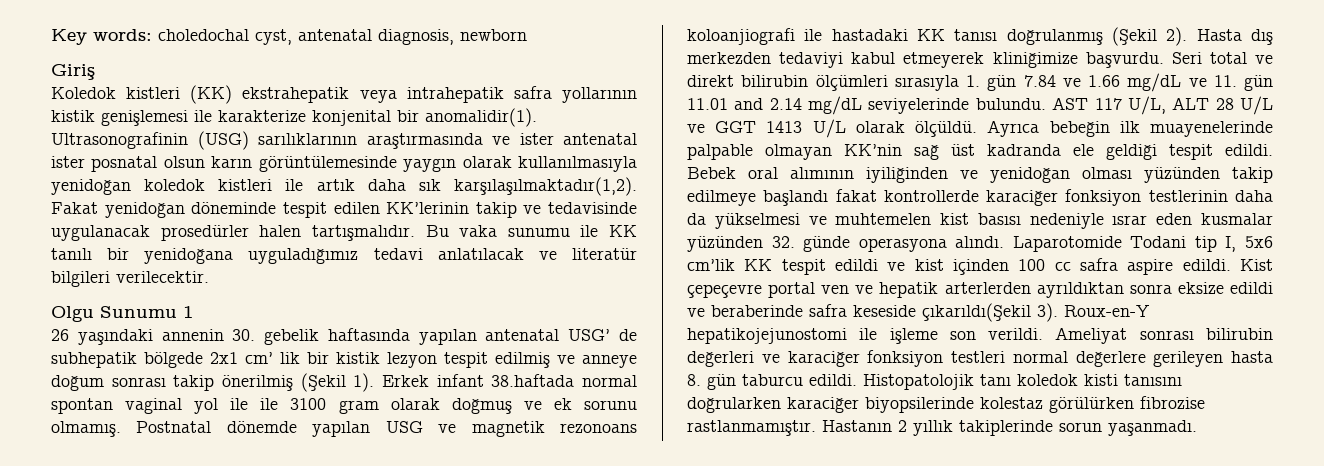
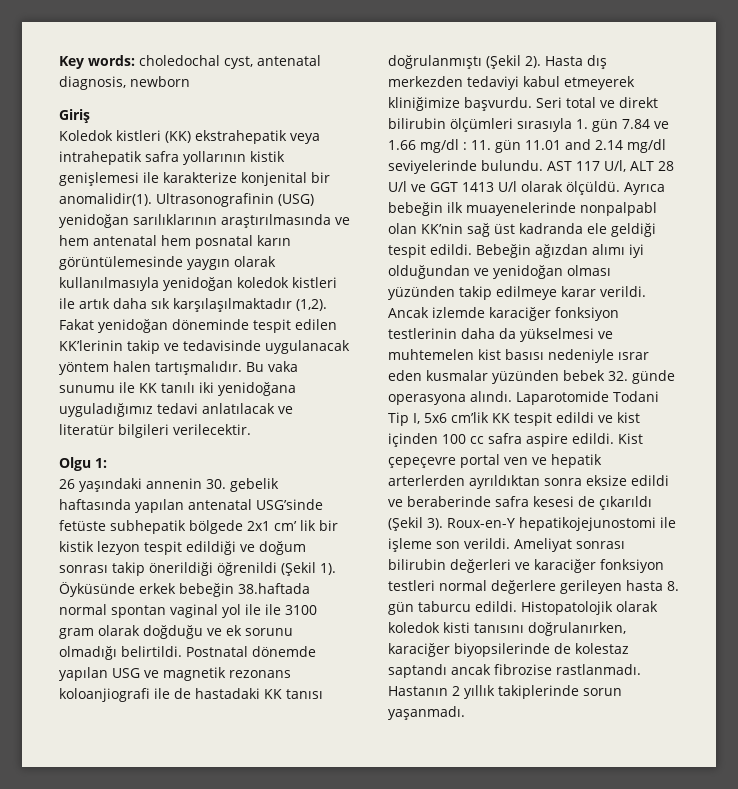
[258,133,637,149] [51,156,205,172] sarılıklarının araştırmasında ve ister antenatal ister posnatal olsun -> [59,214,350,228] [59,235,253,249] yenidoğan sarılıklarının araştırılmasında ve hem antenatal hem posnatal
[454,177,637,196] karşılaşılmaktadır(1,2). -> [173,298,327,312] karşılaşılmaktadır (1,2).
[160,225,249,241] prosedürler -> [59,362,109,375] yöntem
[107,248,130,260] bir -> [199,382,214,393] iki
[100,306,193,318] Sunumu 1 -> [95,458,107,468] 1:
[568,329,637,341] USG’ de -> [256,499,323,510] [59,520,106,531] USG’sinde fetüste
[495,352,637,368] [51,373,484,392] edilmiş ve anneye doğum sonrası takip önerilmiş (Şekil 1). Erkek infant -> [186,541,306,555] [59,562,336,576] [59,582,234,597] edildiği ve doğum sonrası takip önerildiği öğrenildi (Şekil 1). Öyküsünde erkek bebeğin
[451,398,512,414] doğmuş -> [143,625,203,639] doğduğu
[51,421,121,437] olmamış. -> [59,646,182,660] olmadığı belirtildi.
[560,423,637,433] rezonoans -> [229,670,291,678] rezonans
(823, 35) none -> [174,688,191,699] de
[1006,29,1103,45] doğrulanmış -> [388,55,482,69] doğrulanmıştı
[1127,73,1207,92] mg/dL ve -> [420,139,467,153] mg/dl :
[808,96,863,115] mg/dL -> [627,139,666,153] mg/dl
[1127,96,1166,115] U/L, -> [604,160,626,172] U/l,
[1240,96,1273,115] U/L -> [388,181,407,192] U/l
[812,119,846,138] U/L -> [498,181,517,192] U/l
[687,144,832,160] palpable olmayan -> [580,202,657,216] [388,223,417,234] nonpalpabl olan
[687,167,948,183] Bebek oral alımının iyiliğinden -> [476,244,644,258] [388,265,470,279] Bebeğin ağızdan alımı iyi olduğundan
[763,189,979,206] başlandı fakat kontrollerde -> [561,286,646,297] [388,307,485,318] karar verildi. Ancak izlemde
(763, 244) none -> [563,370,605,381] bebek
[1194,236,1217,252] tip -> [388,412,409,426] Tip
[853,303,1031,322] keseside çıkarıldı(Şekil -> [533,496,652,510] [388,517,423,531] kesesi de çıkarıldı (Şekil
[980,374,1011,386] tanı -> [616,601,658,612] olarak
[687,397,781,413] doğrularken -> [528,622,626,636] doğrulanırken,
[980,396,1205,413] [687,420,816,436] kolestaz görülürken fibrozise rastlanmamıştır. -> [554,643,629,654] [388,664,641,678] de kolestaz saptandı ancak fibrozise rastlanmadı.

